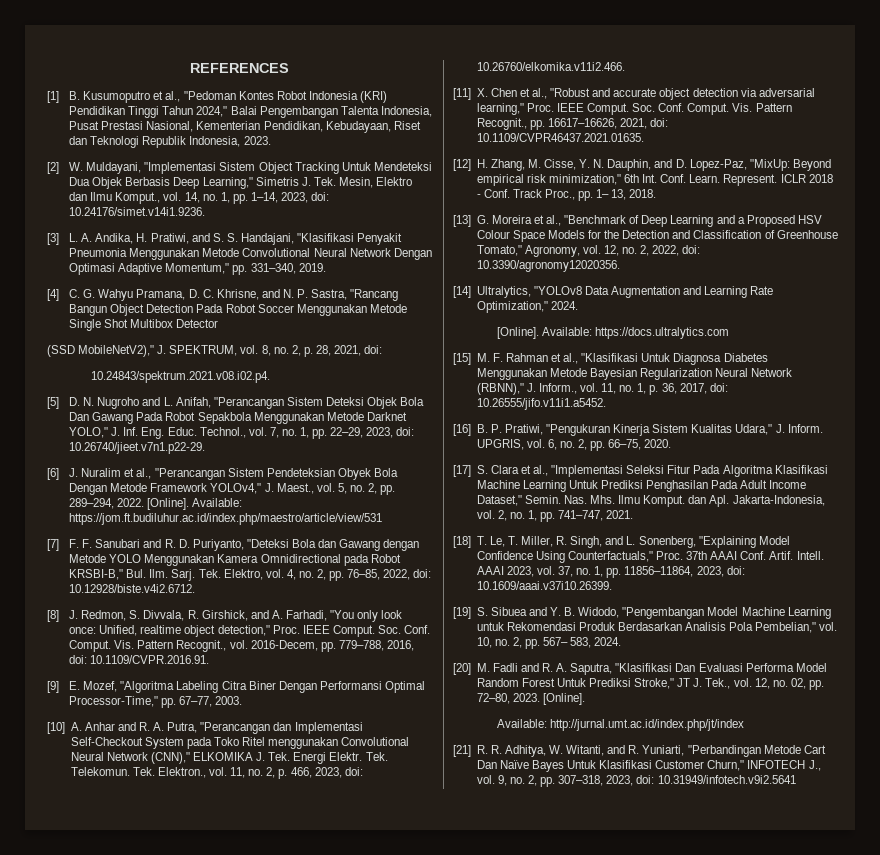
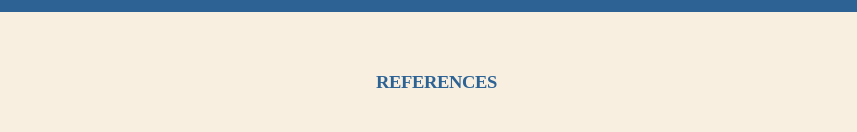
[47,91,387,103] [69,106,432,118] [69,121,421,133] [69,136,271,148] [47,162,432,174] [69,177,413,189] [69,192,330,204] [69,207,206,216] [47,233,403,245] [69,248,432,260] [69,263,326,275] [47,289,399,301] [69,304,407,316] [69,319,219,331] [47,345,383,357] [91,371,271,383] [47,397,425,409] [69,412,407,424] [69,427,415,439] [69,442,206,454] [47,468,398,480] [69,483,396,495] [69,498,243,510] [69,513,383,525] [47,539,420,551] [69,554,401,566] [69,569,432,581] [69,584,196,593] [47,610,403,622] [69,625,431,637] [69,640,414,652] [69,655,210,664] [47,681,425,693] [69,696,243,708] [47,722,363,734] [70,737,410,749] [70,752,388,764] [70,767,363,779] [476,62,625,71] [453,88,815,100] [476,103,792,115] [476,118,669,130] [476,133,644,142] [453,159,831,171] [476,174,833,186] [476,189,657,201] [453,215,822,227] [476,230,838,242] [476,245,701,257] [476,260,620,272] [453,286,774,298] [476,301,578,313] [497,327,730,339] [453,353,768,365] [476,368,793,380] [476,383,728,395] [476,398,606,410] [453,424,823,436] [476,439,672,451] [453,465,828,477] [476,480,807,492] [476,495,825,507] [476,510,634,522] [453,536,790,548] [476,551,824,563] [476,566,745,578] [476,581,612,590] [453,607,831,619] [476,622,838,633] [476,637,622,649] [453,663,827,675] [476,678,825,690] [476,693,585,705] [497,719,745,731] [453,745,826,757] [476,760,821,772] [476,775,796,787] // [1] B. Kusumoputro et al., "Pedoman Kontes Robot Indonesia (KRI) Pendidikan Tinggi Tahun 2024," Balai Pengembangan Talenta Indonesia, Pusat Prestasi Nasional, Kementerian Pendidikan, Kebudayaan, Riset dan Teknologi Republik Indonesia, 2023. // [2] W. Muldayani, "Implementasi Sistem Object Tracking Untuk Mendeteksi Dua Objek Berbasis Deep Learning," Simetris J. Tek. Mesin, Elektro dan Ilmu Komput., vol. 14, no. 1, pp. 1–14, 2023, doi: 10.24176/simet.v14i1.9236. // [3] L. A. Andika, H. Pratiwi, and S. S. Handajani, "Klasifikasi Penyakit Pneumonia Menggunakan Metode Convolutional Neural Network Dengan Optimasi Adaptive Momentum," pp. 331–340, 2019. // [4] C. G. Wahyu Pramana, D. C. Khrisne, and N. P. Sastra, "Rancang Bangun Object Detection Pada Robot Soccer Menggunakan Metode Single Shot Multibox Detector // (SSD MobileNetV2)," J. SPEKTRUM, vol. 8, no. 2, p. 28, 2021, doi: // 10.24843/spektrum.2021.v08.i02.p4. // [5] D. N. Nugroho and L. Anifah, "Perancangan Sistem Deteksi Objek Bola Dan Gawang Pada Robot Sepakbola Menggunakan Metode Darknet YOLO," J. Inf. Eng. Educ. Technol., vol. 7, no. 1, pp. 22–29, 2023, doi: 10.26740/jieet.v7n1.p22-29. // [6] J. Nuralim et al., "Perancangan Sistem Pendeteksian Obyek Bola Dengan Metode Framework YOLOv4," J. Maest., vol. 5, no. 2, pp. 289–294, 2022. [Online]. Available: https://jom.ft.budiluhur.ac.id/index.php/maestro/article/view/531 // [7] F. F. Sanubari and R. D. Puriyanto, "Deteksi Bola dan Gawang dengan Metode YOLO Menggunakan Kamera Omnidirectional pada Robot KRSBI-B," Bul. Ilm. Sarj. Tek. Elektro, vol. 4, no. 2, pp. 76–85, 2022, doi: 10.12928/biste.v4i2.6712. // [8] J. Redmon, S. Divvala, R. Girshick, and A. Farhadi, "You only look once: Unified, realtime object detection," Proc. IEEE Comput. Soc. Conf. Comput. Vis. Pattern Recognit., vol. 2016-Decem, pp. 779–788, 2016, doi: 10.1109/CVPR.2016.91. // [9] E. Mozef, "Algoritma Labeling Citra Biner Dengan Performansi Optimal Processor-Time," pp. 67–77, 2003. // [10] A. Anhar and R. A. Putra, "Perancangan dan Implementasi Self-Checkout System pada Toko Ritel menggunakan Convolutional Neural Network (CNN)," ELKOMIKA J. Tek. Energi Elektr. Tek. Telekomun. Tek. Elektron., vol. 11, no. 2, p. 466, 2023, doi: 10.26760/elkomika.v11i2.466. // [11] X. Chen et al., "Robust and accurate object detection via adversarial learning," Proc. IEEE Comput. Soc. Conf. Comput. Vis. Pattern Recognit., pp. 16617–16626, 2021, doi: 10.1109/CVPR46437.2021.01635. // [12] H. Zhang, M. Cisse, Y. N. Dauphin, and D. Lopez-Paz, "MixUp: Beyond empirical risk minimization," 6th Int. Conf. Learn. Represent. ICLR 2018 - Conf. Track Proc., pp. 1– 13, 2018. // [13] G. Moreira et al., "Benchmark of Deep Learning and a Proposed HSV Colour Space Models for the Detection and Classification of Greenhouse Tomato," Agronomy, vol. 12, no. 2, 2022, doi: 10.3390/agronomy12020356. // [14] Ultralytics, "YOLOv8 Data Augmentation and Learning Rate Optimization," 2024. // [Online]. Available: https://docs.ultralytics.com // [15] M. F. Rahman et al., "Klasifikasi Untuk Diagnosa Diabetes Menggunakan Metode Bayesian Regularization Neural Network (RBNN)," J. Inform., vol. 11, no. 1, p. 36, 2017, doi: 10.26555/jifo.v11i1.a5452. // [16] B. P. Pratiwi, "Pengukuran Kinerja Sistem Kualitas Udara," J. Inform. UPGRIS, vol. 6, no. 2, pp. 66–75, 2020. // [17] S. Clara et al., "Implementasi Seleksi Fitur Pada Algoritma Klasifikasi Machine Learning Untuk Prediksi Penghasilan Pada Adult Income Dataset," Semin. Nas. Mhs. Ilmu Komput. dan Apl. Jakarta-Indonesia, vol. 2, no. 1, pp. 741–747, 2021. // [18] T. Le, T. Miller, R. Singh, and L. Sonenberg, "Explaining Model Confidence Using Counterfactuals," Proc. 37th AAAI Conf. Artif. Intell. AAAI 2023, vol. 37, no. 1, pp. 11856–11864, 2023, doi: 10.1609/aaai.v37i10.26399. // [19] S. Sibuea and Y. B. Widodo, "Pengembangan Model Machine Learning untuk Rekomendasi Produk Berdasarkan Analisis Pola Pembelian," vol. 10, no. 2, pp. 567– 583, 2024. // [20] M. Fadli and R. A. Saputra, "Klasifikasi Dan Evaluasi Performa Model Random Forest Untuk Prediksi Stroke," JT J. Tek., vol. 12, no. 02, pp. 72–80, 2023. [Online]. // Available: http://jurnal.umt.ac.id/index.php/jt/index // [21] R. R. Adhitya, W. Witanti, and R. Yuniarti, "Perbandingan Metode Cart Dan Naïve Bayes Untuk Klasifikasi Customer Churn," INFOTECH J., vol. 9, no. 2, pp. 307–318, 2023, doi: 10.31949/infotech.v9i2.5641 -> (497, 82) none

